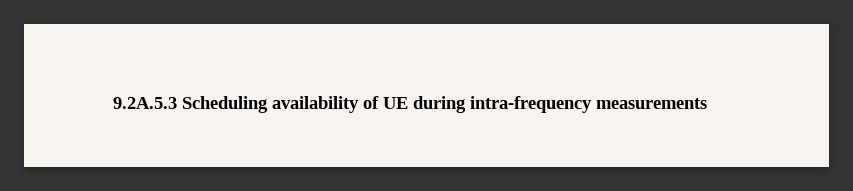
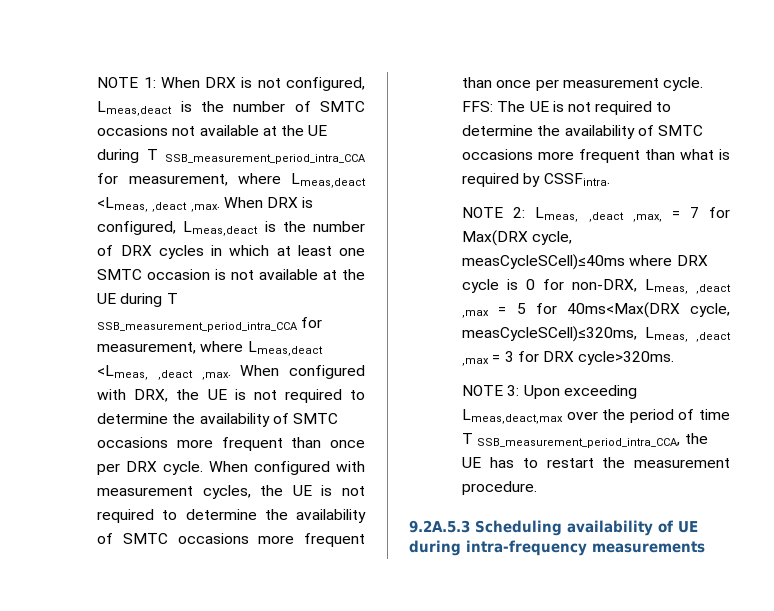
(113, 103) none -> [97,77,365,91] [97,101,365,116] [97,125,328,136] [97,149,366,164] [97,173,366,188] [97,197,314,212] [97,221,365,236] [97,245,365,259] [97,269,365,280] [97,293,178,307] [97,317,323,332] [97,341,323,356] [97,365,365,380] [97,389,365,403] [97,413,338,427] [97,437,365,451] [97,461,365,475] [97,485,365,499] [97,509,366,523] [97,533,365,547] [462,77,703,91] [462,101,672,115] [462,125,703,139] [462,149,730,163] [462,173,610,187] [462,207,730,222] [462,230,573,246] [462,254,708,270] [462,279,731,294] [462,302,730,318] [462,326,731,342] [462,351,675,366] [462,385,637,399] [462,409,730,424] [462,433,708,448] [462,457,730,468] [462,481,538,495] NOTE 1: When DRX is not configured, Lmeas,deact is the number of SMTC occasions not available at the UE during T SSB_measurement_period_intra_CCA for measurement, where Lmeas,deact <Lmeas, ,deact ,max. When DRX is configured, Lmeas,deact is the number of DRX cycles in which at least one SMTC occasion is not available at the UE during T SSB_measurement_period_intra_CCA for measurement, where Lmeas,deact <Lmeas, ,deact ,max. When configured with DRX, the UE is not required to determine the availability of SMTC occasions more frequent than once per DRX cycle. When configured with measurement cycles, the UE is not required to determine the availability of SMTC occasions more frequent than once per measurement cycle. FFS: The UE is not required to determine the availability of SMTC occasions more frequent than what is required by CSSFintra. // NOTE 2: Lmeas, ,deact ,max, = 7 for Max(DRX cycle, measCycleSCell)≤40ms where DRX cycle is 0 for non-DRX, Lmeas, ,deact ,max = 5 for 40ms<Max(DRX cycle, measCycleSCell)≤320ms, Lmeas, ,deact ,max = 3 for DRX cycle>320ms. // NOTE 3: Upon exceeding Lmeas,deact,max over the period of time T SSB_measurement_period_intra_CCA, the UE has to restart the measurement procedure. //

